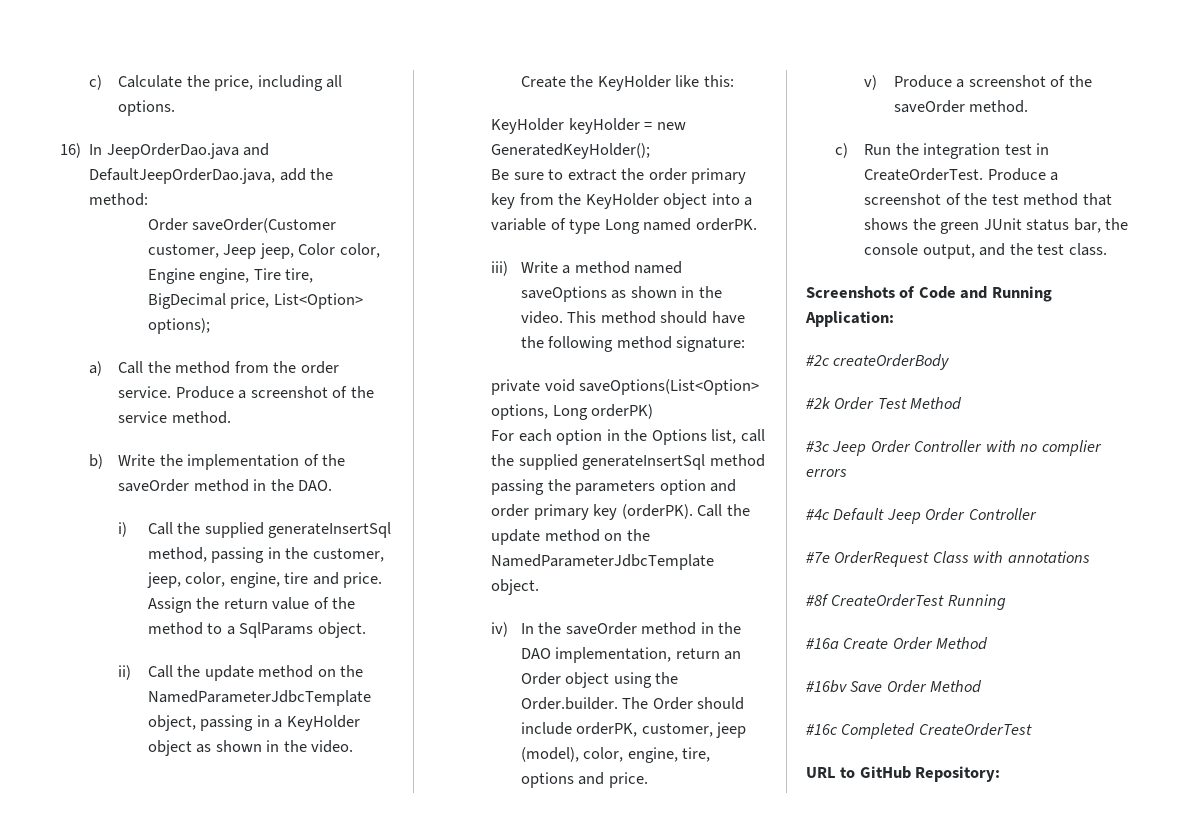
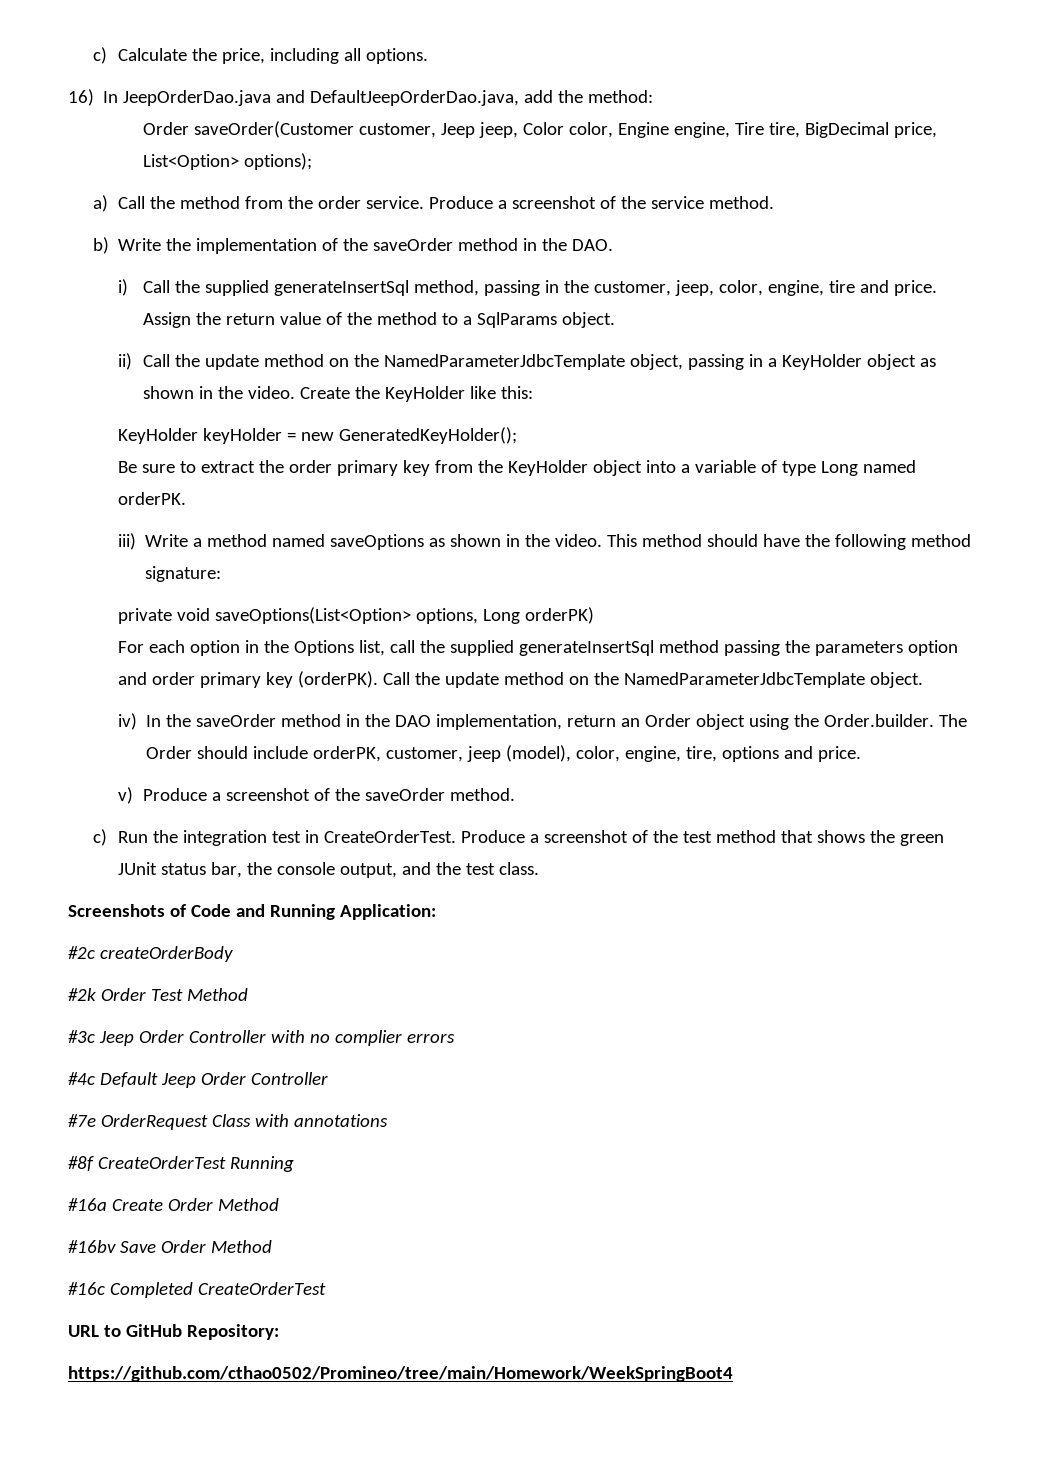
(1001, 774) none -> [68,1366,733,1382] // https://github.com/cthao0502/Promineo/tree/main/Homework/WeekSpringBoot4

